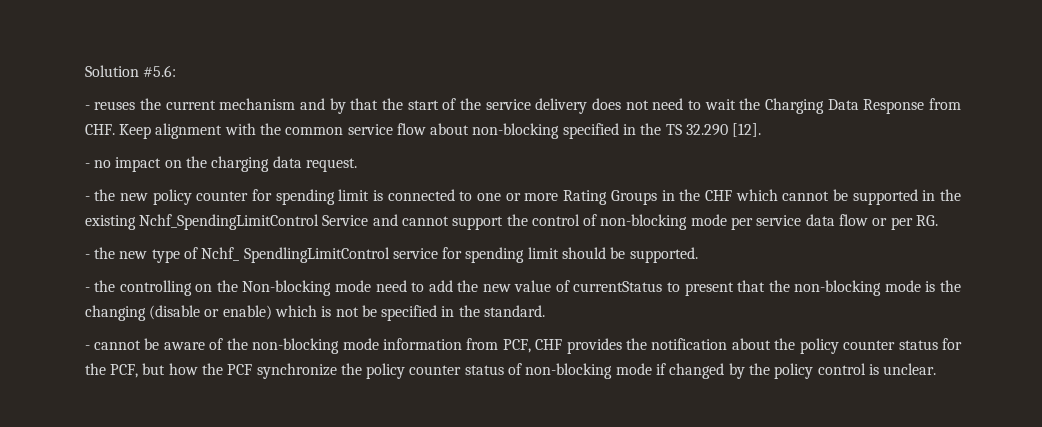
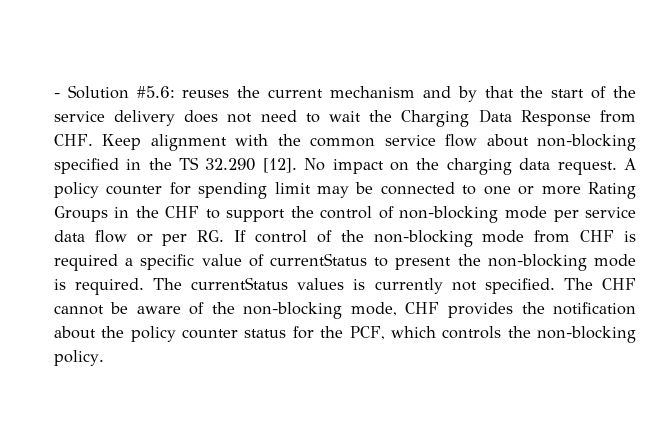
(84, 71) none -> [53,93,60,98] -
[84,105,90,110] // - -> (175, 92) none
[84,160,111,168] // - no -> [304,158,326,171] No
[84,189,148,201] // - the new -> [624,158,636,170] A
[373,190,384,201] is -> [317,182,374,198] may be
[735,189,962,205] [84,214,449,230] which cannot be supported in the existing Nchf_SpendingLimitControl Service and cannot -> [205,209,220,219] to
[84,247,698,263] [84,280,511,296] // - the new type of Nchf_ SpendlingLimitControl service for spending limit should be supported. // - the controlling on the Non-blocking mode need to add the new -> [234,230,636,247] [53,254,195,271] If control of the non-blocking mode from CHF is required a specific
[737,280,766,292] that -> (452, 263) none
[939,280,961,292] [84,305,546,321] [84,345,90,350] the changing (disable or enable) which is not be specified in the standard. // - -> [75,277,636,295] required. The currentStatus values is currently not specified. The CHF
[342,338,531,353] mode information from PCF, -> [350,302,397,316] mode,
[142,363,937,379] but how the PCF synchronize the policy counter status of non-blocking mode if changed by the policy control is unclear. -> [390,326,636,343] [53,350,104,366] which controls the non-blocking policy.

